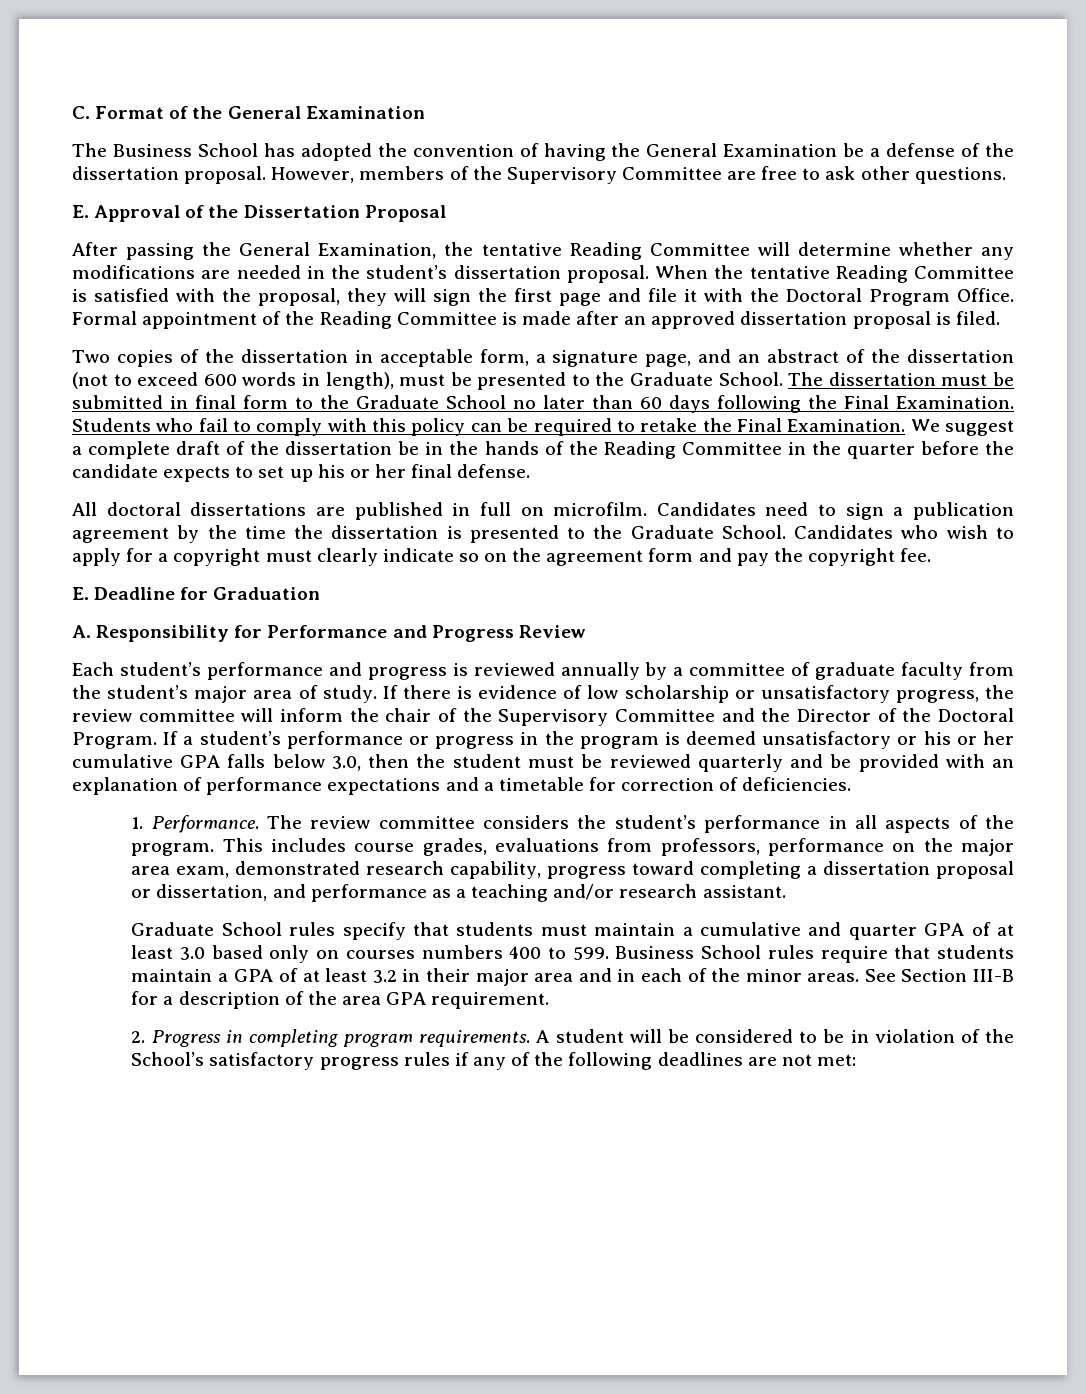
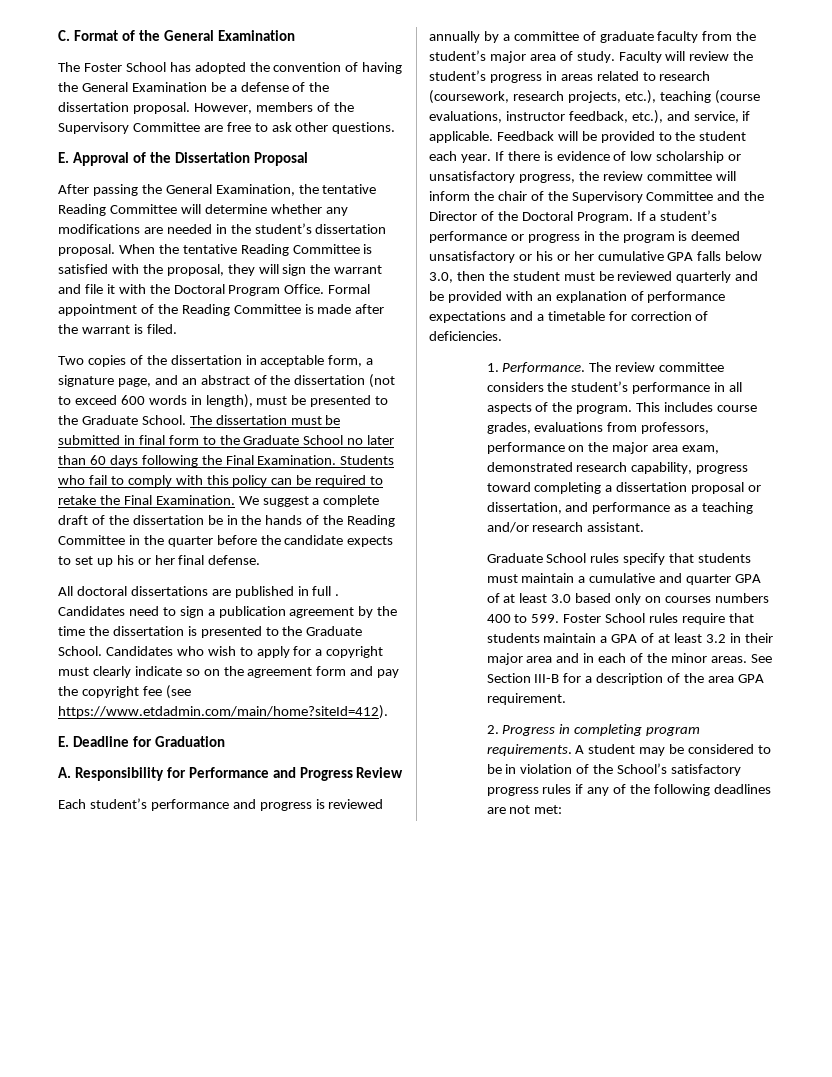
[112,144,192,157] Business -> [83,63,122,72] Foster
[514,288,601,306] first page -> [334,265,383,274] warrant
[624,311,931,329] an approved dissertation proposal -> [58,324,130,334] the warrant
[520,502,648,516] on microfilm. -> [335,594,340,596] .
[900,548,932,562] fee. -> [142,685,191,699] [58,705,388,719] fee (see https://www.etdadmin.com/main/home?siteId=412).
(377, 694) none -> [618,51,754,63] [429,70,711,83] [429,90,760,104] [429,110,751,124] [429,131,747,143] [429,151,491,163] Faculty will review the student’s progress in areas related to research (coursework, research projects, etc.), teaching (course evaluations, instructor feedback, etc.), and service, if applicable. Feedback will be provided to the student each year.
[615,946,695,959] Business -> [563,614,602,623] Foster
[629,1029,662,1043] will -> [639,747,666,756] may

